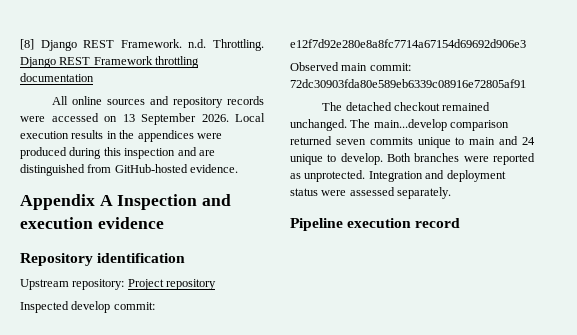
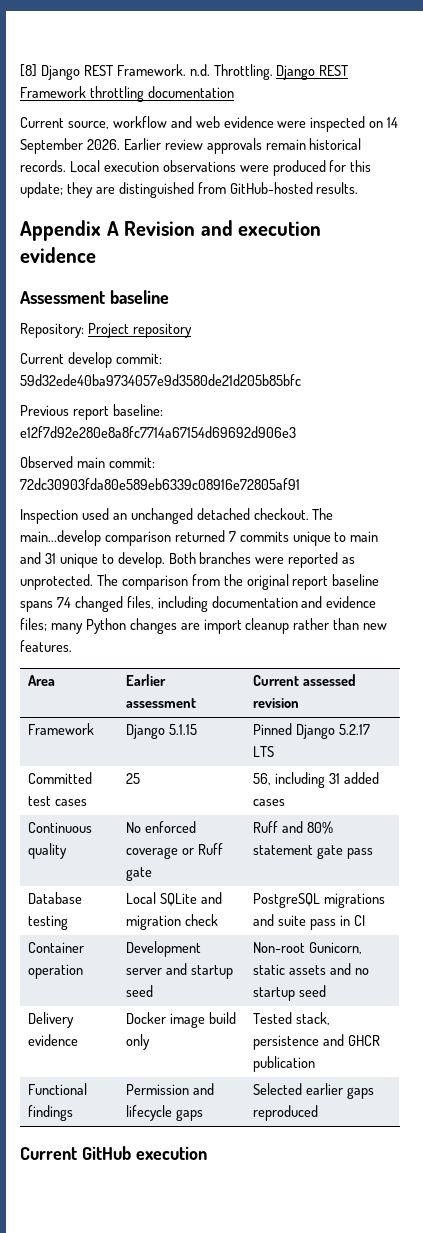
[52,96,264,108] [20,113,265,125] [20,130,222,142] [20,147,197,159] All online sources and repository records were accessed on 13 September 2026. Local execution results in the appendices were produced during this inspection and -> [20,116,399,132] [20,138,362,154] [20,160,372,176] [20,182,93,198] Current source, workflow and web evidence were inspected on 14 September 2026. Earlier review approvals remain historical records. Local execution observations were produced for this update; they
[190,164,239,173] evidence. -> [316,182,359,194] results.
[117,194,198,210] Inspection -> [124,221,196,236] Revision
[20,253,186,266] [20,279,125,290] Repository identification // Upstream repository: -> [20,290,169,304] [20,323,84,338] Assessment baseline // Repository:
[20,301,69,313] Inspected -> [20,353,64,364] Current
(155, 306) none -> [20,374,301,386] [20,404,163,420] 59d32ede40ba9734057e9d3580de21d205b85bfc // Previous report baseline:
[322,102,491,111] [290,119,347,131] The detached checkout remained unchanged. -> [20,508,309,524] Inspection used an unchanged detached checkout.
[335,139,366,145] seven -> [228,531,236,542] 7
[522,137,535,145] 24 -> [44,553,56,564] 31
[368,170,506,182] [290,187,452,199] [290,218,461,231] Integration and deployment status were assessed separately. // Pipeline execution record -> [96,574,380,590] [20,596,377,612] [20,618,388,634] [20,640,72,652] [28,675,56,686] [126,674,167,686] [126,698,197,708] [253,674,357,686] [253,698,300,708] [28,723,95,735] [126,724,198,739] [253,723,371,739] [253,746,275,757] [28,772,93,784] [28,796,88,806] [126,773,141,784] [253,772,380,788] [253,799,286,806] [28,822,93,833] [28,843,68,859] [126,821,197,833] [126,843,224,859] [126,867,153,881] [253,821,334,834] [253,845,374,859] [28,892,83,904] [28,915,69,930] [126,892,223,906] [126,914,219,930] [253,893,386,908] [253,914,366,930] [28,942,85,953] [28,964,84,979] [126,941,202,957] [126,963,234,979] [126,985,154,997] [253,942,363,954] [253,963,370,975] [253,985,327,1001] [28,1012,75,1028] [28,1034,79,1046] [126,1012,237,1028] [126,1034,151,1050] [253,1012,331,1025] [253,1034,381,1050] [253,1056,316,1072] [28,1083,88,1095] [28,1105,74,1121] [126,1083,215,1095] [126,1105,204,1121] [253,1083,375,1099] [253,1105,319,1121] [20,1146,207,1160] The comparison from the original report baseline spans 74 changed files, including documentation and evidence files; many Python changes are import cleanup rather than new features. // Area | Earlier assessment | Current assessed revision // Framework | Django 5.1.15 | Pinned Django 5.2.17 LTS // Committed test cases | 25 | 56, including 31 added cases // Continuous quality | No enforced coverage or Ruff gate | Ruff and 80% statement gate pass // Database testing | Local SQLite and migration check | PostgreSQL migrations and suite pass in CI // Container operation | Development server and startup seed | Non-root Gunicorn, static assets and no startup seed // Delivery evidence | Docker image build only | Tested stack, persistence and GHCR publication // Functional findings | Permission and lifecycle gaps | Selected earlier gaps reproduced // Current GitHub execution

